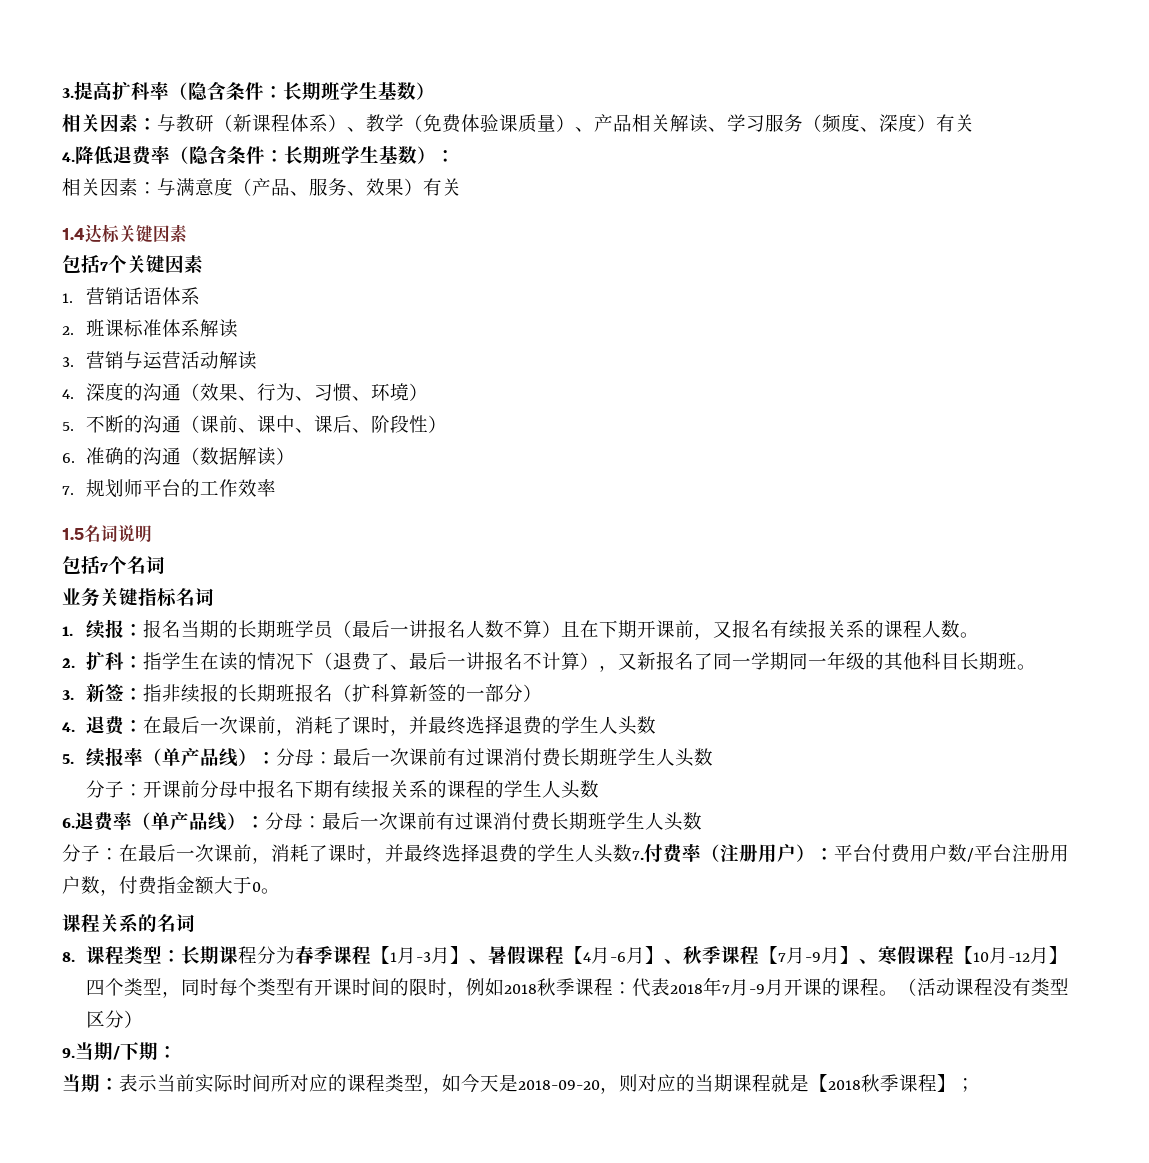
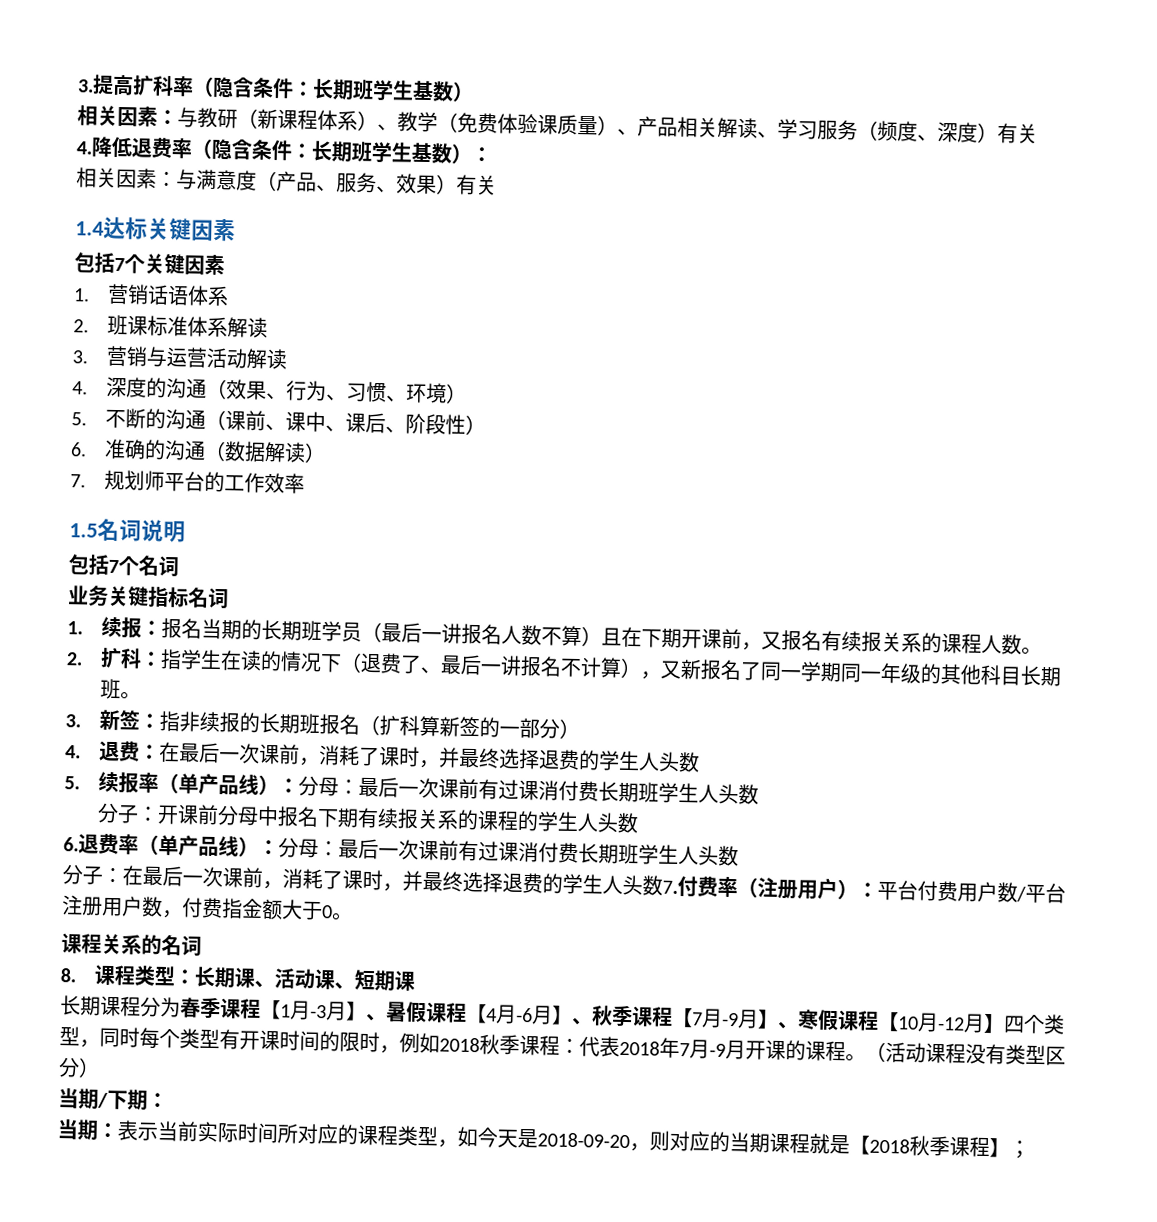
(239, 955) none -> [254,968,416,992] [60,995,121,1017] 、活动课、短期课 // 长期课
[62,1048,75,1058] 9. -> (100, 1067) none

